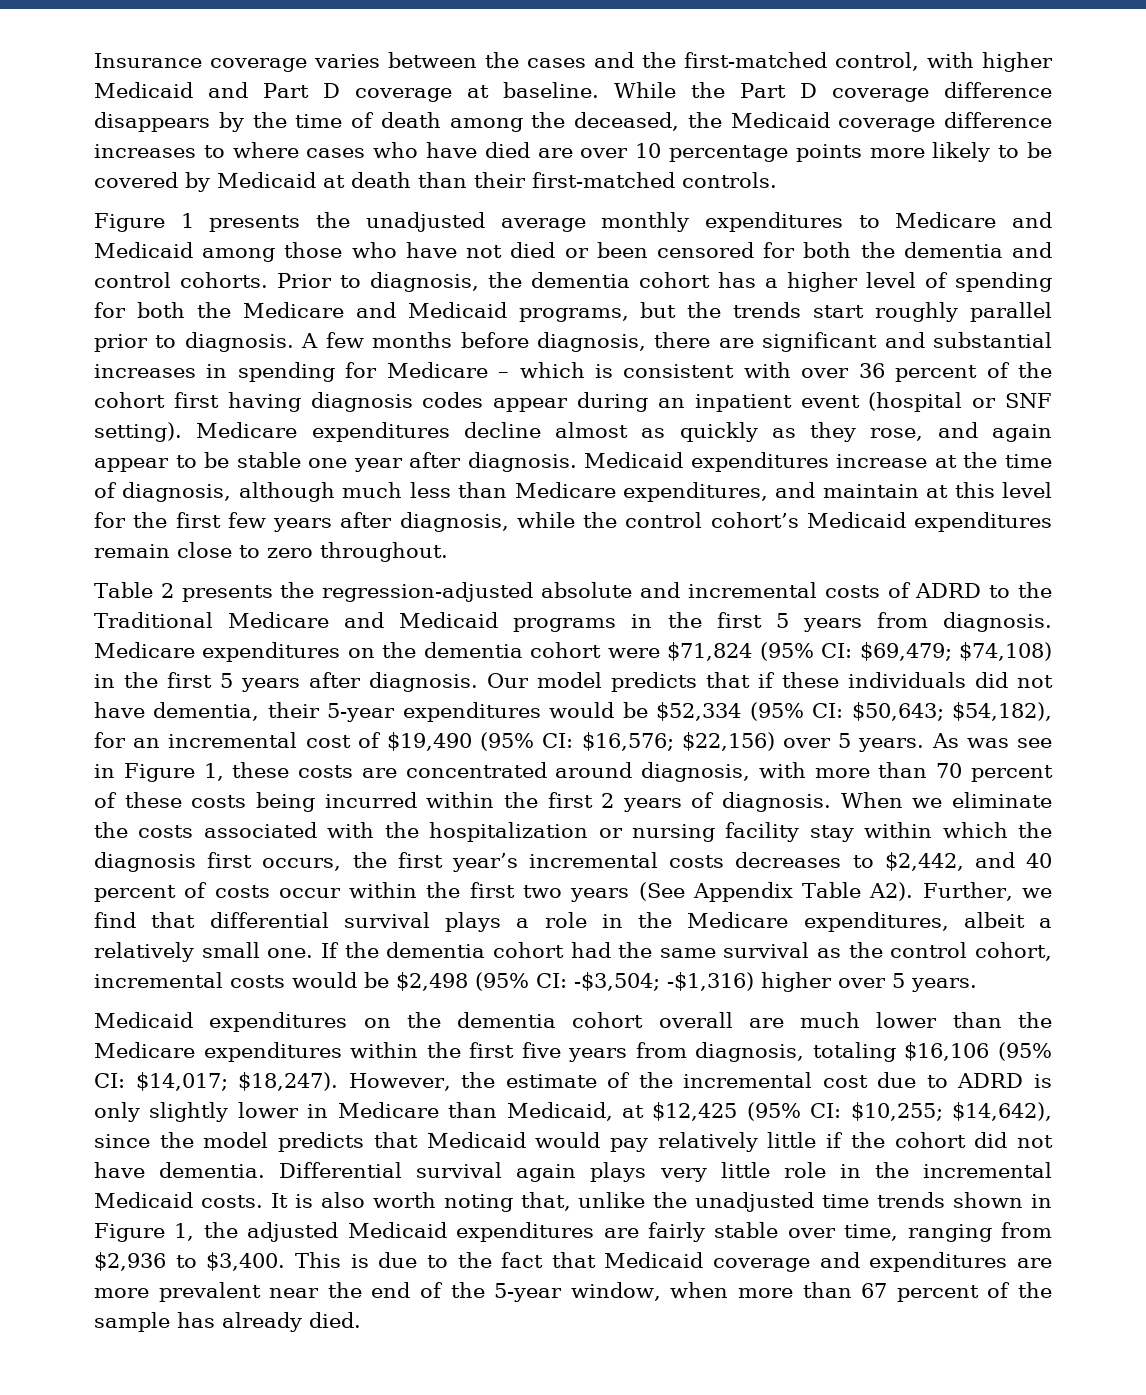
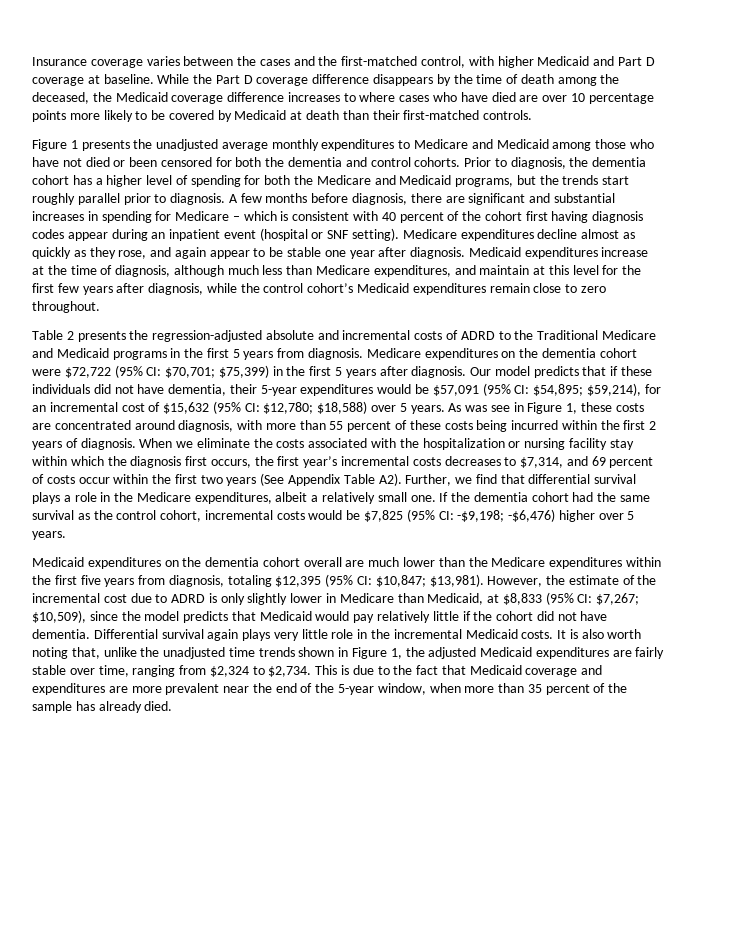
[801,363,885,378] over 36 -> [381,212,396,221] 40
[667,642,1052,661] $71,824 (95% CI: $69,479; $74,108) -> [64,365,269,378] $72,722 (95% CI: $70,701; $75,399)
[656,702,1053,721] $52,334 (95% CI: $50,643; $54,182), -> [432,383,641,396] $57,091 (95% CI: $54,895; $59,214),
[387,732,775,751] $19,490 (95% CI: $16,576; $22,156) -> [163,401,368,414] $15,632 (95% CI: $12,780; $18,588)
[936,763,963,778] 70 -> [329,421,344,430] 55
[884,852,1052,871] $2,442, and 40 -> [520,456,606,468] $7,314, and 69
[396,972,754,991] $2,498 (95% CI: -$3,504; -$1,316) -> [364,509,556,522] $7,825 (95% CI: -$9,198; -$6,476)
[904,1042,1052,1061] [94,1072,339,1091] $16,106 (95% CI: $14,017; $18,247). -> [275,574,484,587] $12,395 (95% CI: $10,847; $13,981).
[652,1102,1052,1121] $12,425 (95% CI: $10,255; $14,642), -> [502,592,640,605] [32,610,86,623] $8,833 (95% CI: $7,267; $10,509),
[94,1252,286,1271] $2,936 to $3,400. -> [209,666,312,677] $2,324 to $2,734.
[861,1283,888,1298] 67 -> [527,684,542,693] 35

